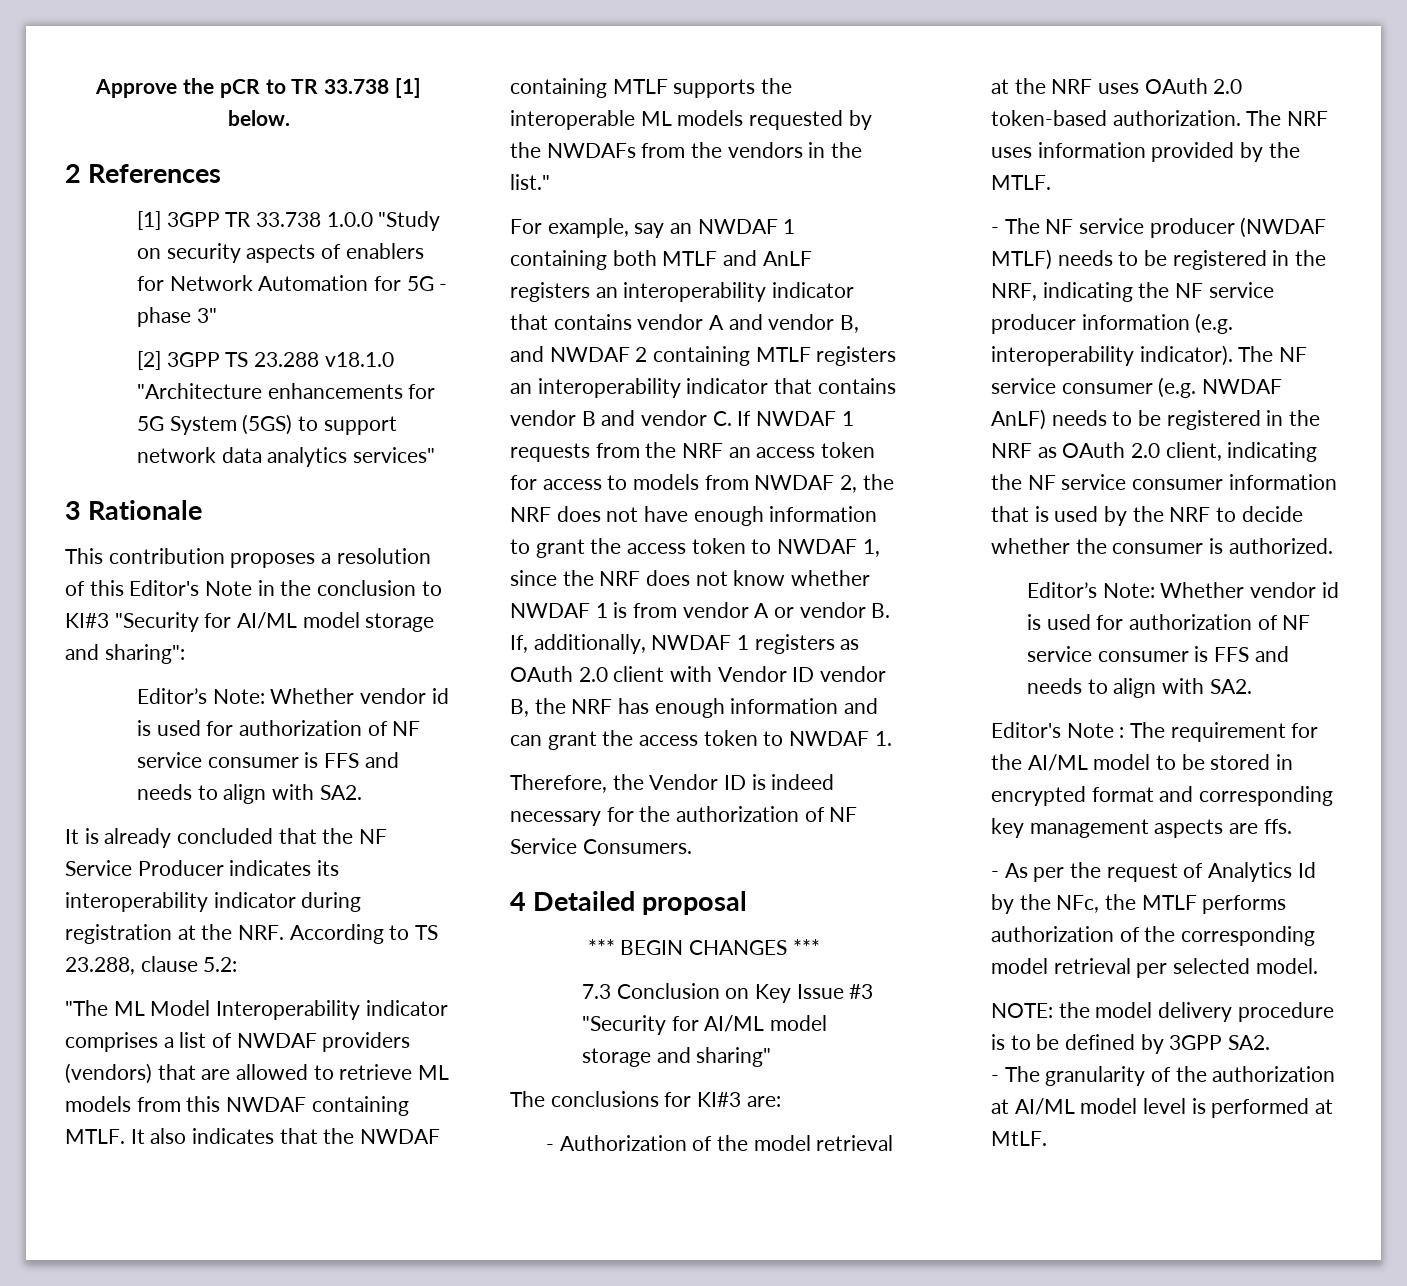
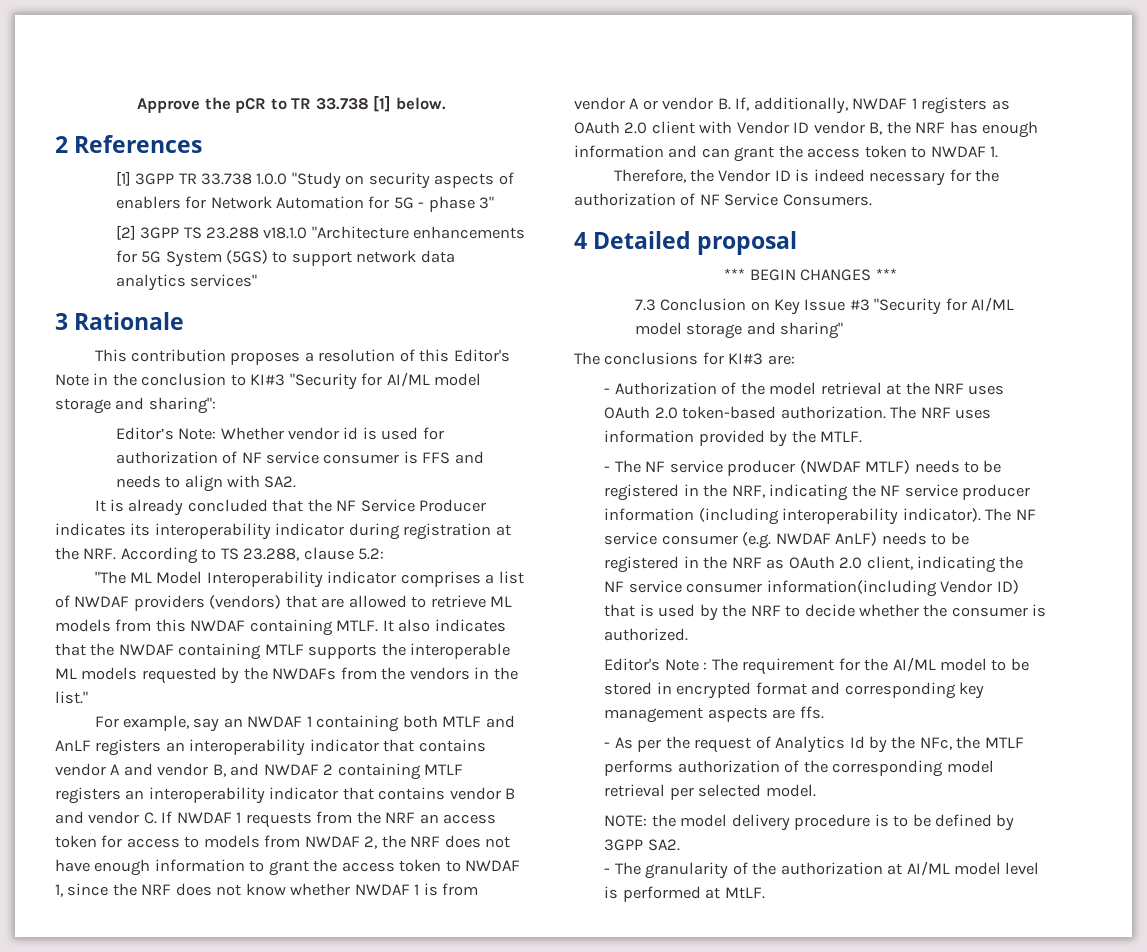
[1195,313,1234,334] (e.g. -> [698,508,779,525] (including
[1228,474,1337,490] information -> [766,580,1019,597] information(including Vendor ID)
[1027,582,1339,598] [1027,614,1311,630] [1027,646,1289,662] [1027,678,1252,698] // Editor’s Note: Whether vendor id is used for authorization of NF service consumer is FFS and needs to align with SA2. -> (689, 634) none

